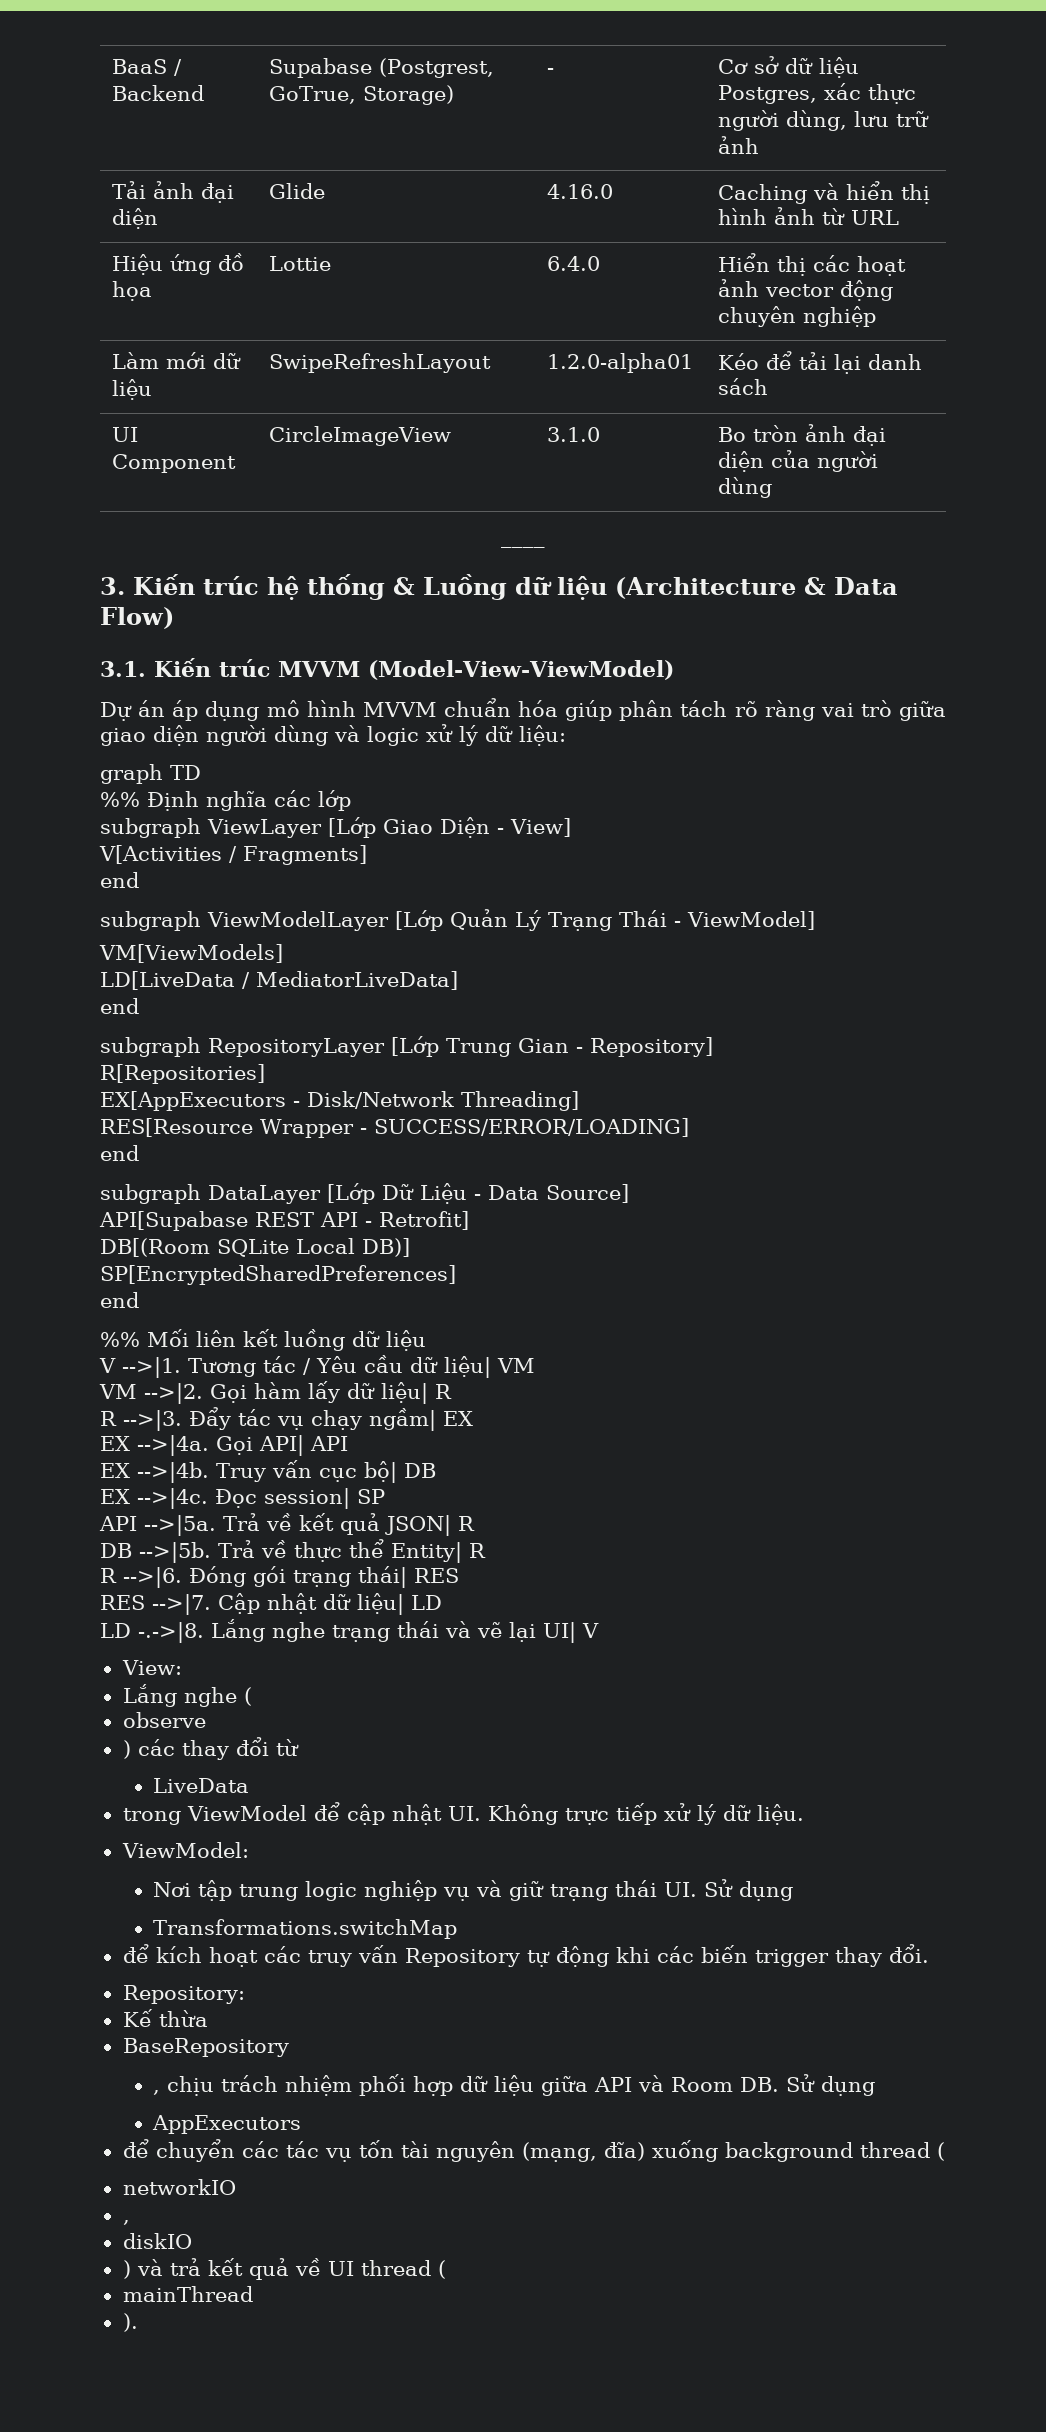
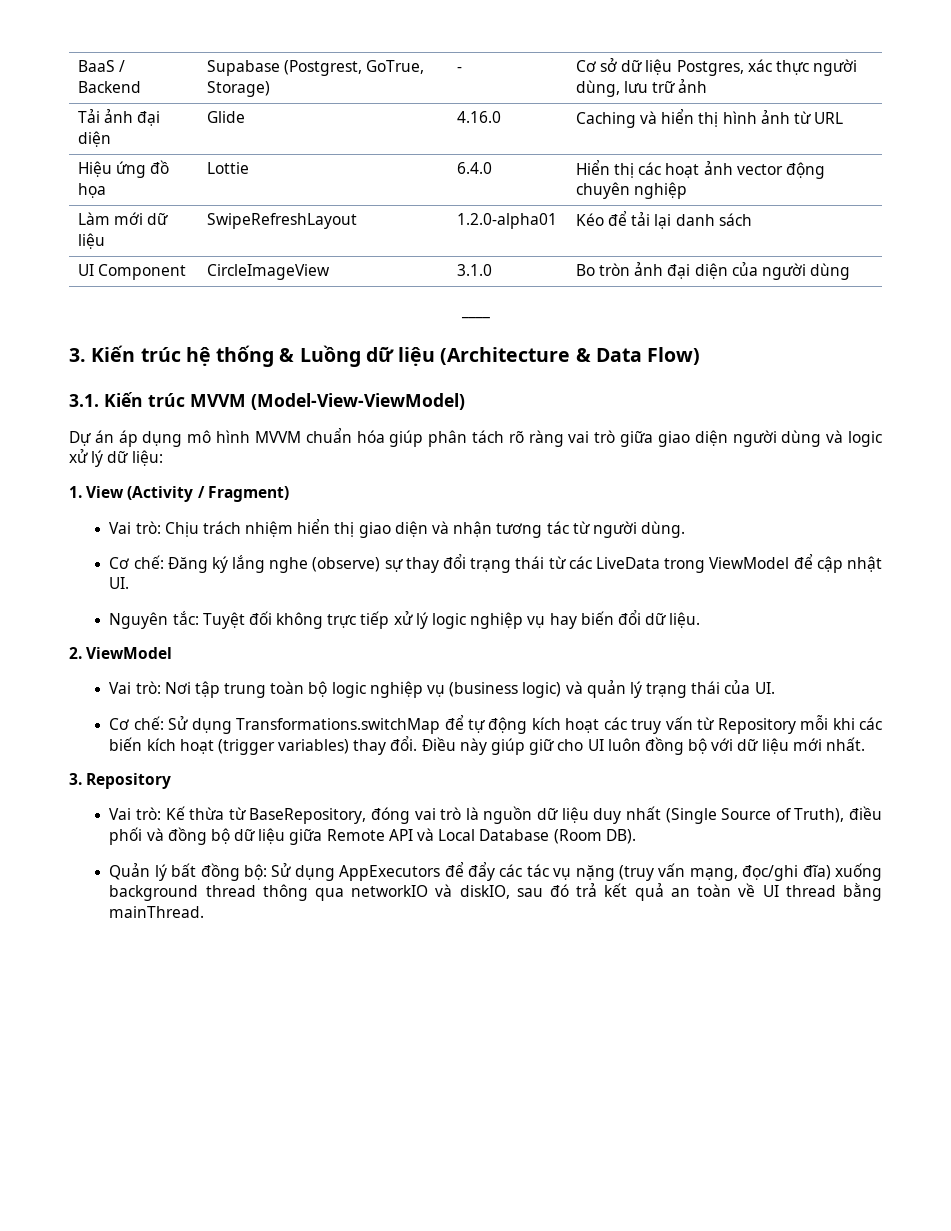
[100,764,201,784] [100,790,351,811] [100,817,571,838] [99,845,367,865] [100,872,139,888] [100,909,815,931] [99,944,283,963] [100,971,458,990] [100,998,139,1014] [100,1036,713,1057] [100,1064,265,1084] [100,1091,579,1111] [100,1118,689,1138] [100,1145,139,1161] [100,1183,629,1204] [99,1211,469,1231] [100,1238,410,1257] [100,1265,456,1285] [100,1292,139,1308] [100,1329,426,1351] [99,1355,535,1378] [99,1381,452,1404] [100,1407,473,1431] [100,1435,348,1456] [100,1460,436,1483] [100,1488,385,1509] [99,1513,475,1536] [100,1539,486,1563] [100,1566,459,1588] [100,1593,442,1615] [100,1619,599,1643] [121,1660,182,1675] [122,1684,252,1707] [122,1712,206,1728] [122,1737,299,1760] graph TD // %% Định nghĩa các lớp // subgraph ViewLayer [Lớp Giao Diện - View] // V[Activities / Fragments] // end // subgraph ViewModelLayer [Lớp Quản Lý Trạng Thái - ViewModel] // VM[ViewModels] // LD[LiveData / MediatorLiveData] // end // subgraph RepositoryLayer [Lớp Trung Gian - Repository] // R[Repositories] // EX[AppExecutors - Disk/Network Threading] // RES[Resource Wrapper - SUCCESS/ERROR/LOADING] // end // subgraph DataLayer [Lớp Dữ Liệu - Data Source] // API[Supabase REST API - Retrofit] // DB[(Room SQLite Local DB)] // SP[EncryptedSharedPreferences] // end // %% Mối liên kết luồng dữ liệu // V -->|1. Tương tác / Yêu cầu dữ liệu| VM // VM -->|2. Gọi hàm lấy dữ liệu| R // R -->|3. Đẩy tác vụ chạy ngầm| EX // EX -->|4a. Gọi API| API // EX -->|4b. Truy vấn cục bộ| DB // EX -->|4c. Đọc session| SP // API -->|5a. Trả về kết quả JSON| R // DB -->|5b. Trả về thực thể Entity| R // R -->|6. Đóng gói trạng thái| RES // RES -->|7. Cập nhật dữ liệu| LD // LD -.->|8. Lắng nghe trạng thái và vẽ lại UI| V // View: // Lắng nghe ( // observe // ) các thay đổi từ // -> [69,486,289,502] [109,519,686,538] [109,554,592,573] 1. View (Activity / Fragment) // Vai trò: Chịu trách nhiệm hiển thị giao diện và nhận tương tác từ người dùng. // Cơ chế: Đăng ký lắng nghe (observe) sự thay đổi trạng thái từ các
(250, 1785) // -> (661, 563) none
[487,1803,804,1825] [121,1842,249,1858] Không trực tiếp xử lý dữ liệu. // ViewModel: // -> [109,610,701,629] [69,647,173,659] [109,681,161,694] // Nguyên tắc: Tuyệt đối không trực tiếp xử lý logic nghiệp vụ hay biến đổi dữ liệu. // 2. ViewModel // Vai trò:
[305,1879,794,1901] logic nghiệp vụ và giữ trạng thái UI. Sử dụng // -> [270,680,775,698] [109,716,232,734] toàn bộ logic nghiệp vụ (business logic) và quản lý trạng thái của UI. // Cơ chế: Sử dụng
[122,1944,149,1963] // để -> [444,715,528,734] để tự động
[404,1944,929,1967] [122,1985,245,2004] [122,2009,208,2027] [122,2038,289,2057] [153,2074,454,2096] Repository tự động khi các biến trigger thay đổi. // Repository: // Kế thừa // BaseRepository // , chịu trách nhiệm phối hợp -> [697,715,882,734] [109,736,866,755] [69,773,172,789] [109,806,883,824] [109,827,230,845] từ Repository mỗi khi các biến kích hoạt (trigger variables) thay đổi. Điều này giúp giữ cho UI luôn đồng bộ với dữ liệu mới nhất. // 3. Repository // Vai trò: Kế thừa từ BaseRepository, đóng vai trò là nguồn dữ liệu duy nhất (Single Source of Truth), điều phối và đồng bộ
(589, 2086) none -> [326,829,385,841] Remote
[671,2074,876,2096] Room DB. Sử dụng // -> [438,829,636,844] [109,863,335,881] Local Database (Room DB). // Quản lý bất đồng bộ: Sử dụng
[122,2139,235,2162] // để chuyển -> [444,862,495,881] để đẩy
[358,2140,597,2162] tốn tài nguyên (mạng, -> [575,863,799,881] nặng (truy vấn mạng, đọc/ghi
[936,2142,945,2161] ( // -> [262,884,344,901] thông qua
[122,2220,130,2225] [122,2233,192,2249] [122,2259,163,2279] // , // diskIO // ) và -> [435,884,570,899] và diskIO, sau đó
(289, 2269) none -> [670,884,732,897] an toàn
[437,2260,446,2279] [122,2286,253,2302] [122,2313,138,2332] ( // mainThread // ). -> [842,883,882,901] [109,906,205,918] bằng mainThread.

